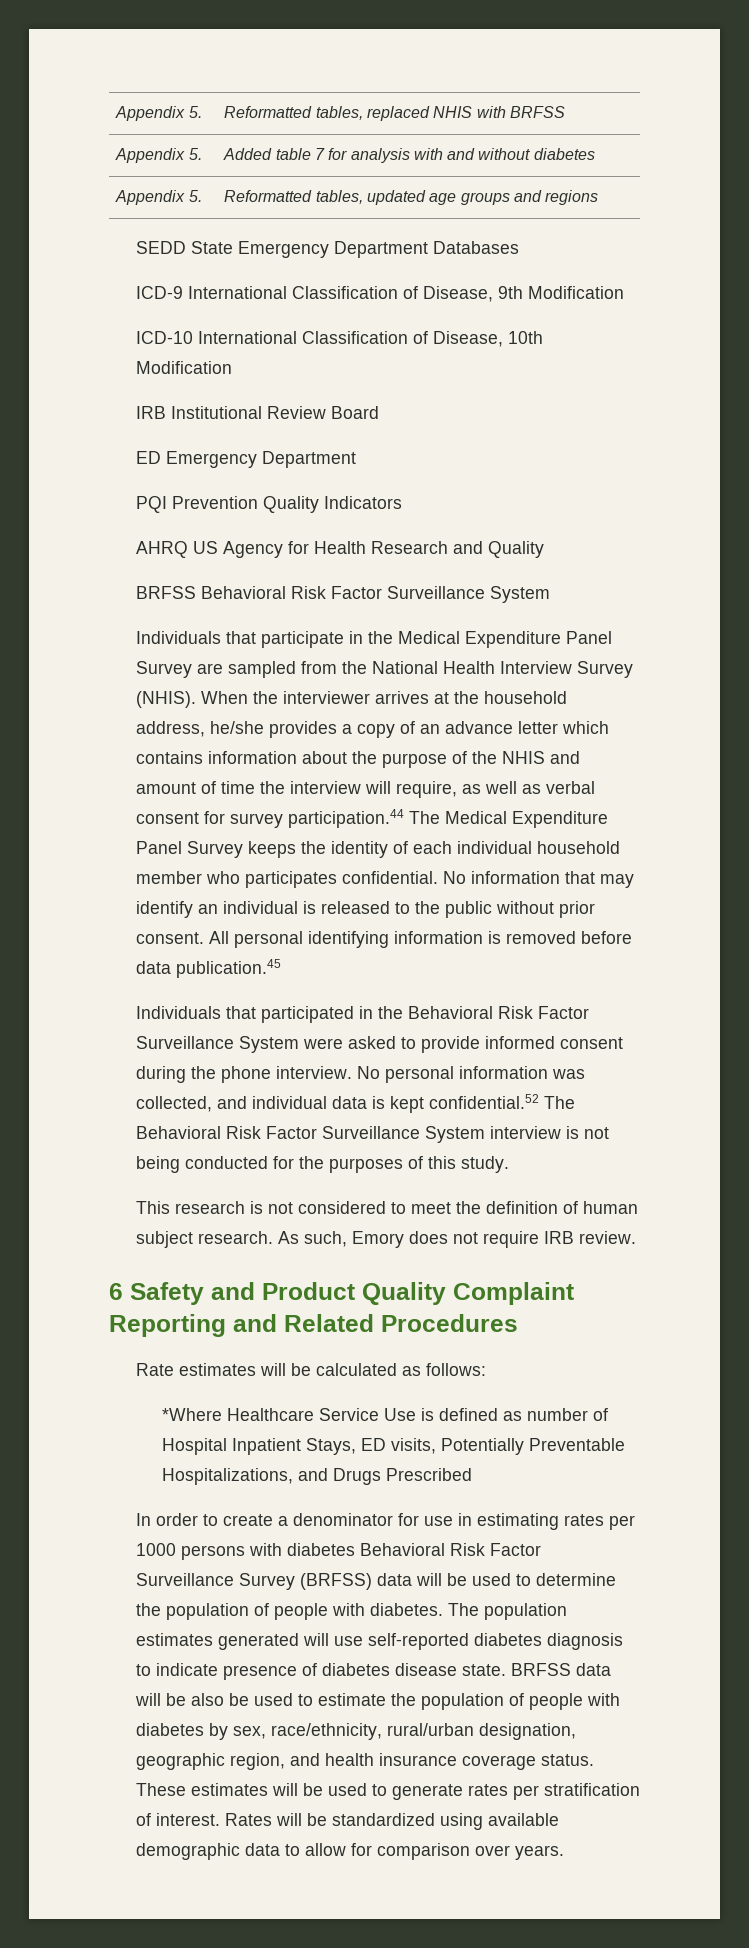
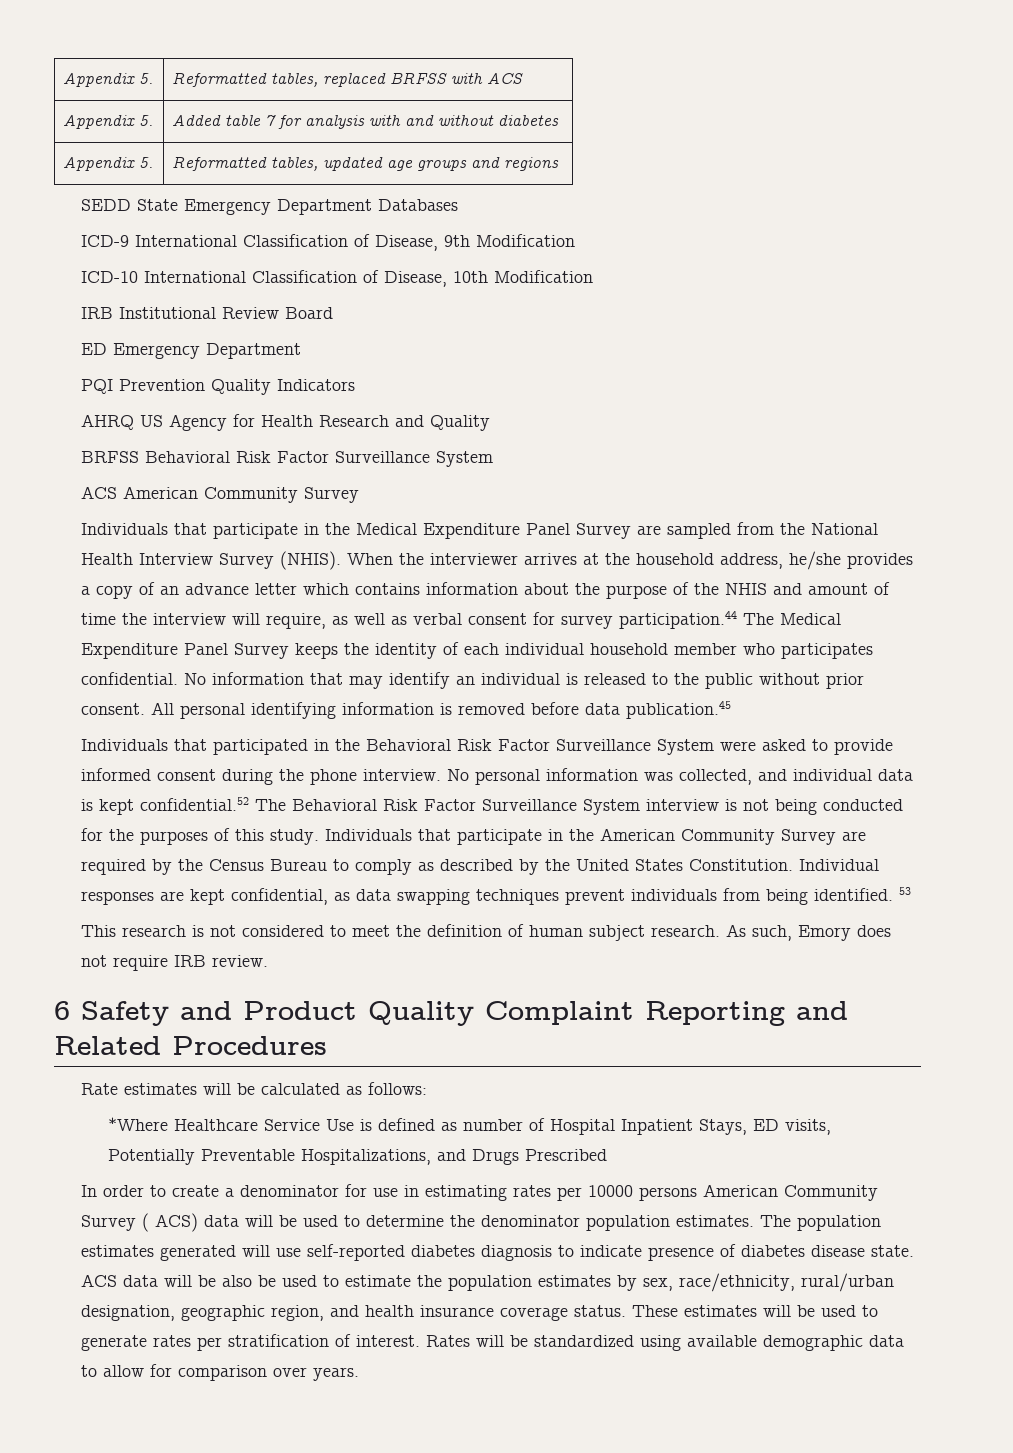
[433,106,565,118] NHIS with BRFSS -> [389,72,523,84] BRFSS with ACS
(550, 594) none -> [81,486,360,503] // ACS American Community Survey
(509, 1164) none -> [325,828,867,845] [81,859,880,875] [81,887,912,905] Individuals that participate in the American Community Survey are required by the Census Bureau to comply as described by the United States Constitution. Individual responses are kept confidential, as data swapping techniques prevent individuals from being identified. 53
[135,1543,541,1560] [135,1573,372,1590] 1000 persons with diabetes Behavioral Risk Factor Surveillance Survey (BRFSS) -> [588,1184,879,1201] [81,1213,199,1232] 10000 persons American Community Survey ( ACS)
[165,1603,443,1620] population of people with diabetes. -> [481,1215,755,1231] denominator population estimates.
[510,1663,571,1676] BRFSS -> [81,1274,118,1287] ACS
[508,1693,620,1710] [135,1723,204,1736] of people with diabetes -> [538,1275,612,1287] estimates

